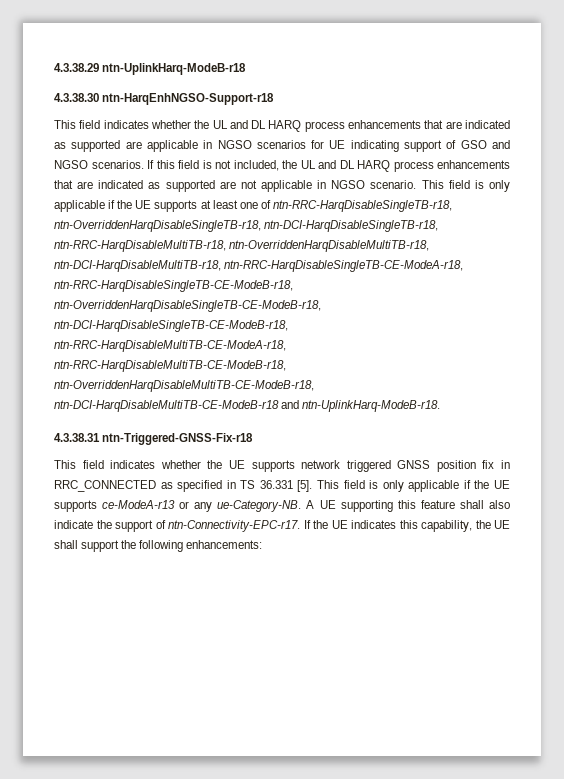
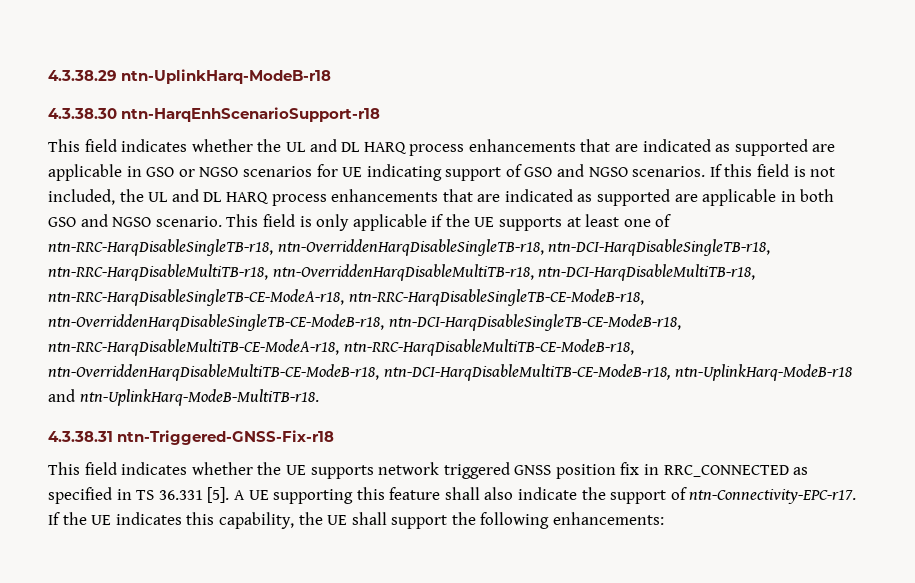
[102,93,275,105] ntn-HarqEnhNGSO-Support-r18 -> [121,107,381,122] ntn-HarqEnhScenarioSupport-r18
(213, 144) none -> [146,167,195,177] GSO or
[240,180,327,192] not applicable in -> [702,189,835,206] [48,214,108,227] applicable in both GSO and
[54,400,441,412] ntn-DCI-HarqDisableMultiTB-CE-ModeB-r18 and ntn-UplinkHarq-ModeB-r18. -> [383,364,853,381] [48,389,319,406] ntn-DCI-HarqDisableMultiTB-CE-ModeB-r18, ntn-UplinkHarq-ModeB-r18 and ntn-UplinkHarq-ModeB-MultiTB-r18.
[316,480,510,492] [54,500,302,512] This field is only applicable if the UE supports ce-ModeA-r13 or any ue-Category-NB. -> (230, 495) none

